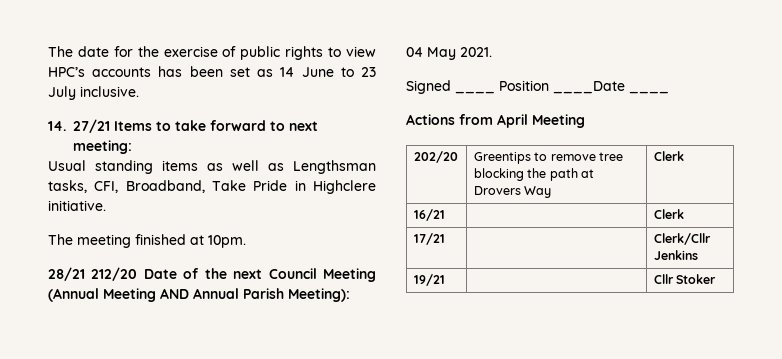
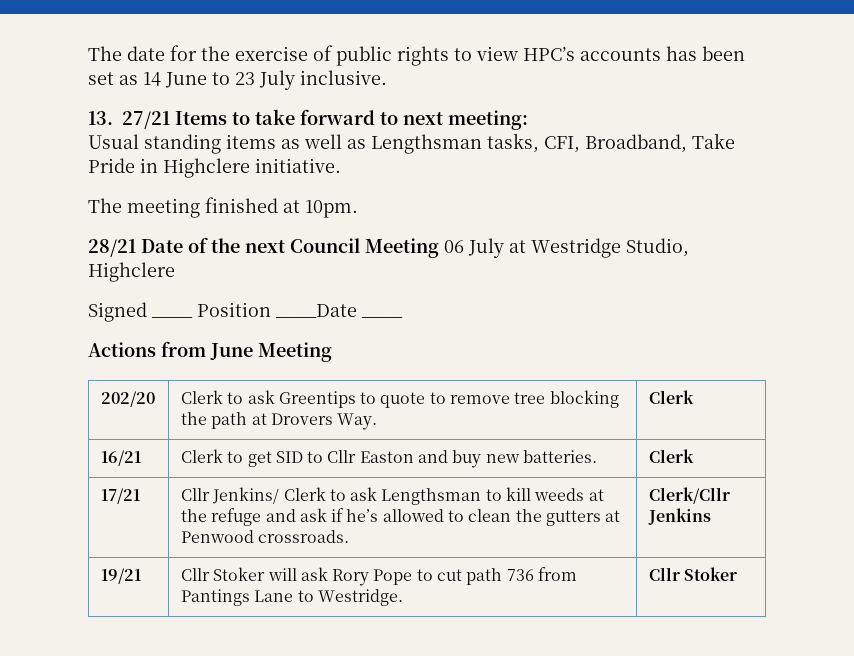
[48,121,66,131] 14. -> [88,111,113,125] 13.
[91,267,138,281] 212/20 -> (136, 248) none
[48,288,350,302] [406,47,492,60] (Annual Meeting AND Annual Parish Meeting): // 04 May 2021. -> [444,238,689,258] [88,262,175,282] 06 July at Westridge Studio, Highclere
[497,114,528,128] April -> [210,343,253,360] June
[473,152,531,164] Greentips -> [180,390,426,408] Clerk to ask Greentips to quote
[524,186,552,198] Way -> [337,413,378,430] Way.
[653,209,684,219] [413,233,445,245] [653,233,711,245] [653,250,698,260] [413,274,445,286] | Clerk // 17/21 | | Clerk/Cllr Jenkins // 19/21 | -> [180,449,598,468] [648,449,694,463] [100,488,140,504] [180,487,604,505] [180,508,621,526] [180,530,350,543] [648,487,730,504] [647,508,711,525] [100,568,141,584] [180,567,578,586] [180,589,403,606] Clerk to get SID to Cllr Easton and buy new batteries. | Clerk // 17/21 | Cllr Jenkins/ Clerk to ask Lengthsman to kill weeds at the refuge and ask if he’s allowed to clean the gutters at Penwood crossroads. | Clerk/Cllr Jenkins // 19/21 | Cllr Stoker will ask Rory Pope to cut path 736 from Pantings Lane to Westridge.

